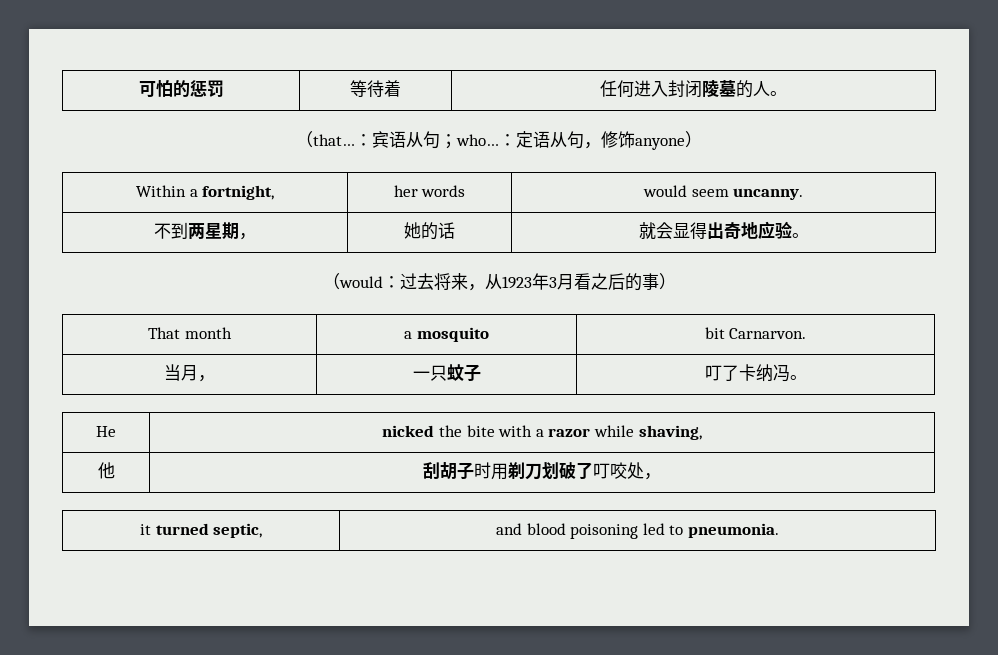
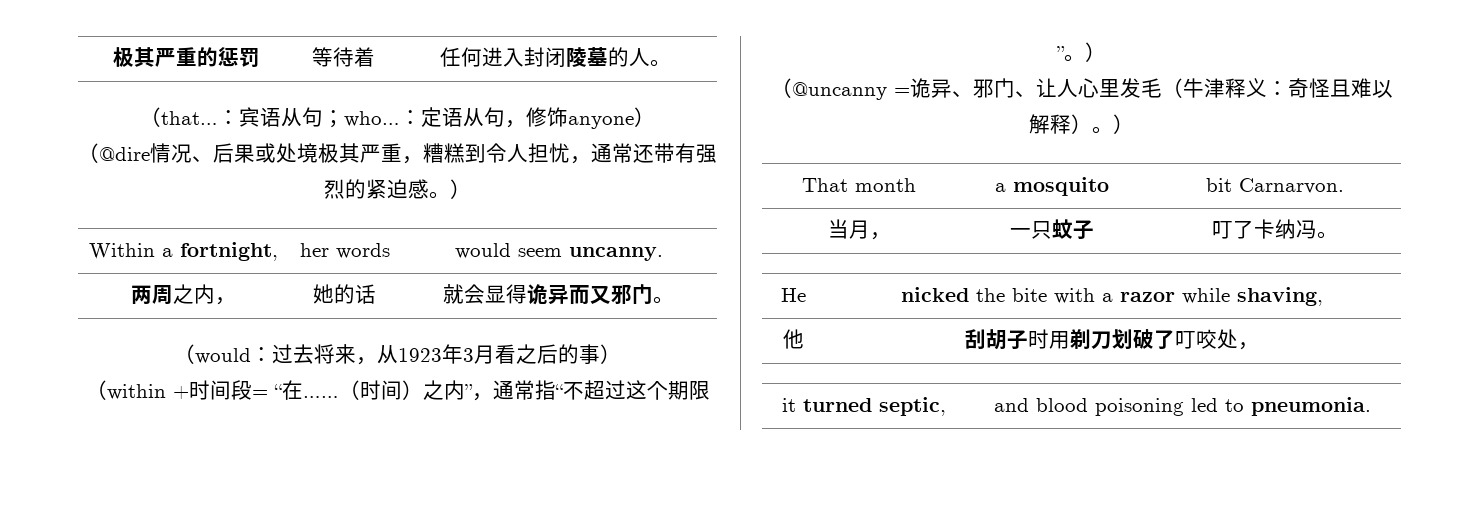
[138,80,173,97] 可怕 -> [112,47,197,67] 极其严重
(702, 139) none -> [78,143,717,164] [324,179,471,199] // （@dire情况、后果或处境极其严重，糟糕到令人担忧，通常还带有强烈的紧迫感。）
[154,222,239,239] 不到两星期 -> [131,284,215,304] 两周之内
[706,221,792,240] 出奇地应验 -> [527,284,653,305] 诡异而又邪门
(676, 281) none -> [85,380,710,401] [1057,42,1106,62] [770,78,1393,100] [1029,114,1134,134] // （within +时间段= “在……（时间）之内”，通常指“不超过这个期限”。） // （@uncanny =诡异、邪门、让人心里发毛（牛津释义：奇怪且难以解释）。）

